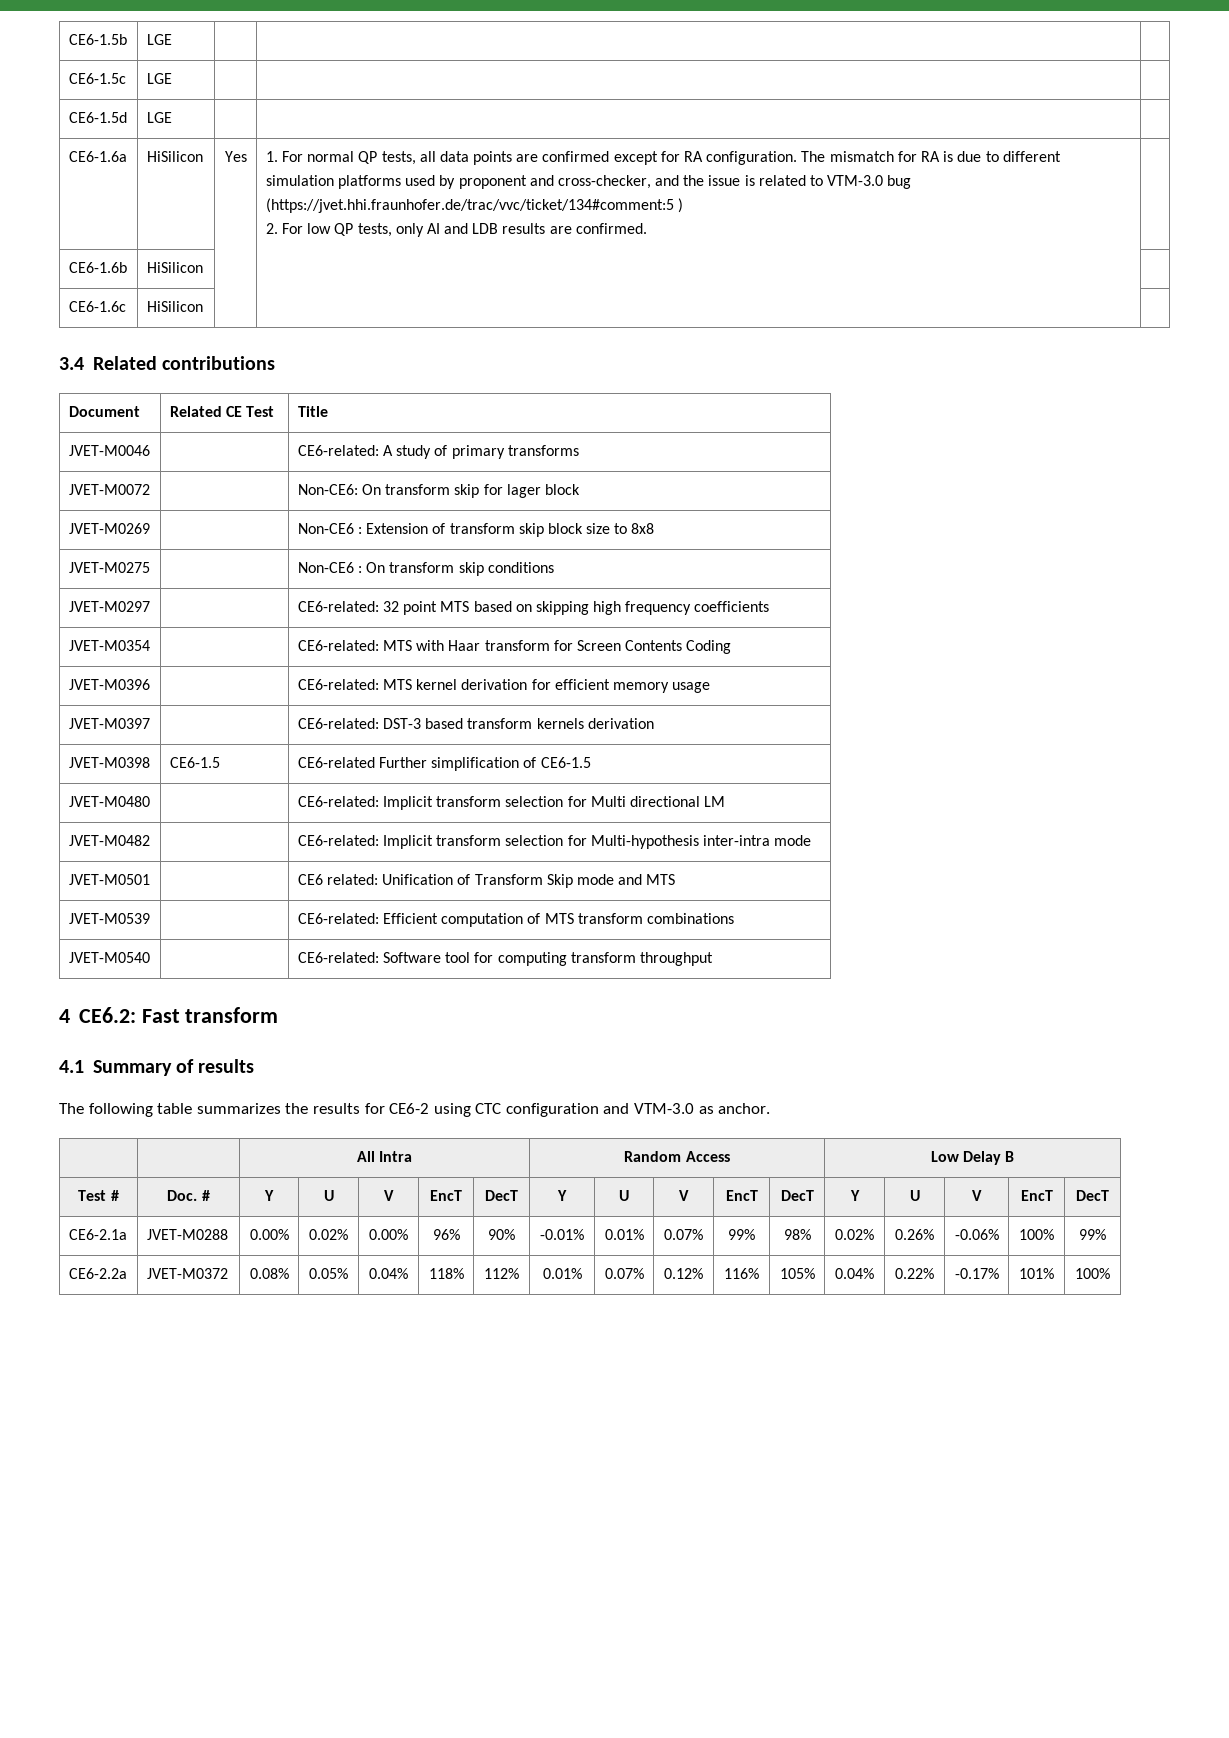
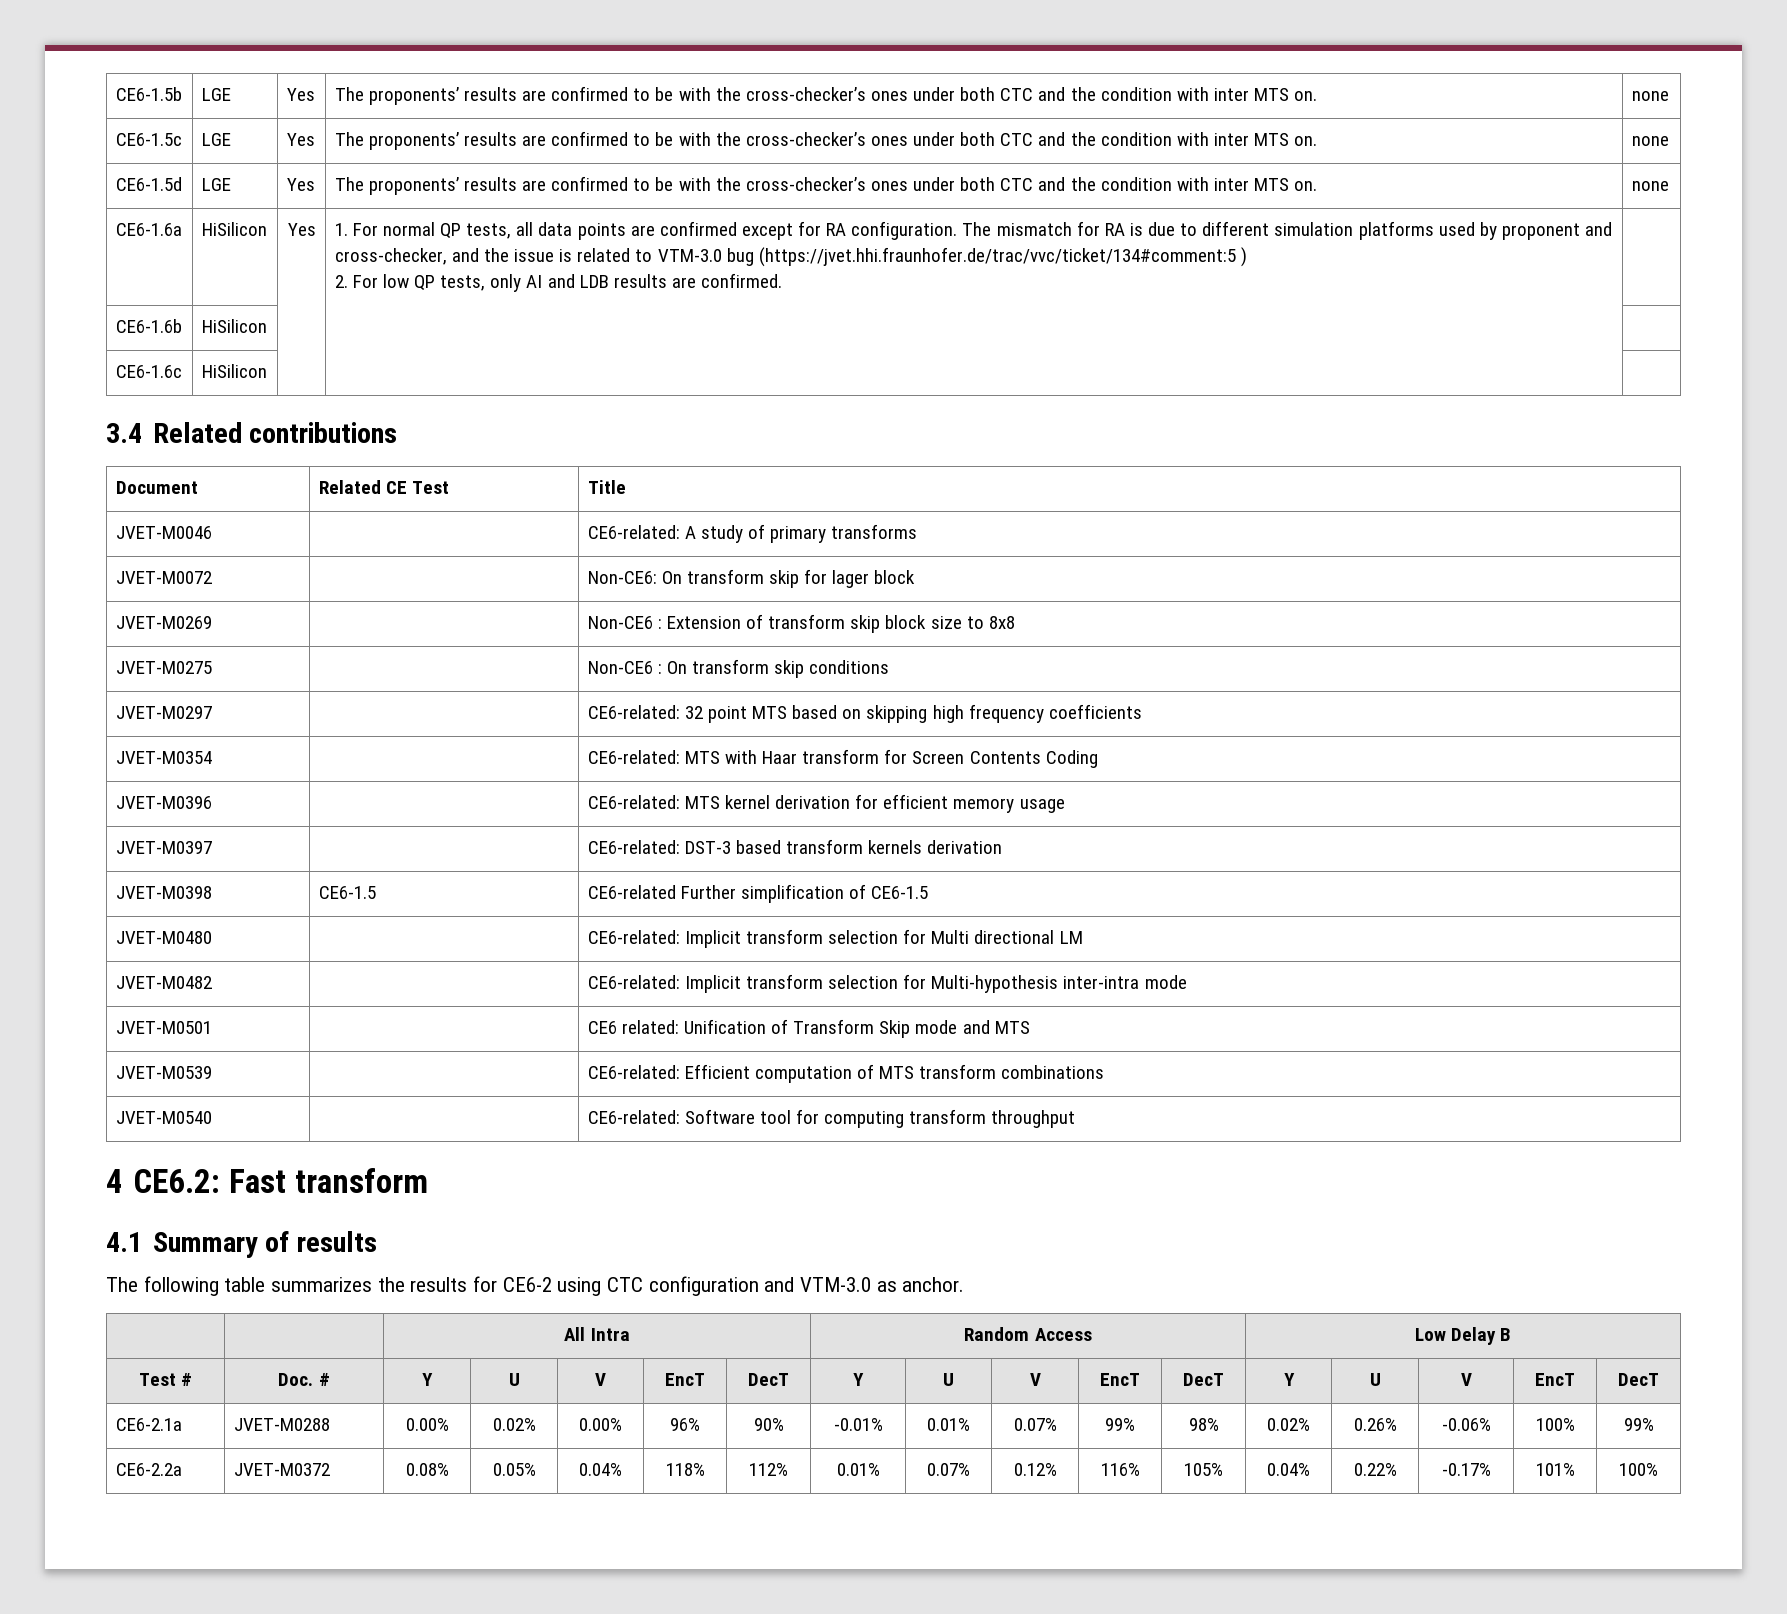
[68,73,126,84] [146,73,172,84] [68,112,127,123] [146,112,172,123] | | // CE6-1.5c | LGE | | | // CE6-1.5d | LGE | | | -> [286,88,315,101] [334,86,1318,105] [1631,91,1669,101] [115,133,182,146] [201,133,231,146] [286,133,315,146] [334,131,1318,150] [1631,136,1669,146] [115,177,182,191] [201,178,231,191] [286,178,315,191] [334,176,1318,195] [1631,181,1669,191] Yes | The proponents’ results are confirmed to be with the cross-checker’s ones under both CTC and the condition with inter MTS on. | none // CE6-1.5c | LGE | Yes | The proponents’ results are confirmed to be with the cross-checker’s ones under both CTC and the condition with inter MTS on. | none // CE6-1.5d | LGE | Yes | The proponents’ results are confirmed to be with the cross-checker’s ones under both CTC and the condition with inter MTS on. | none

